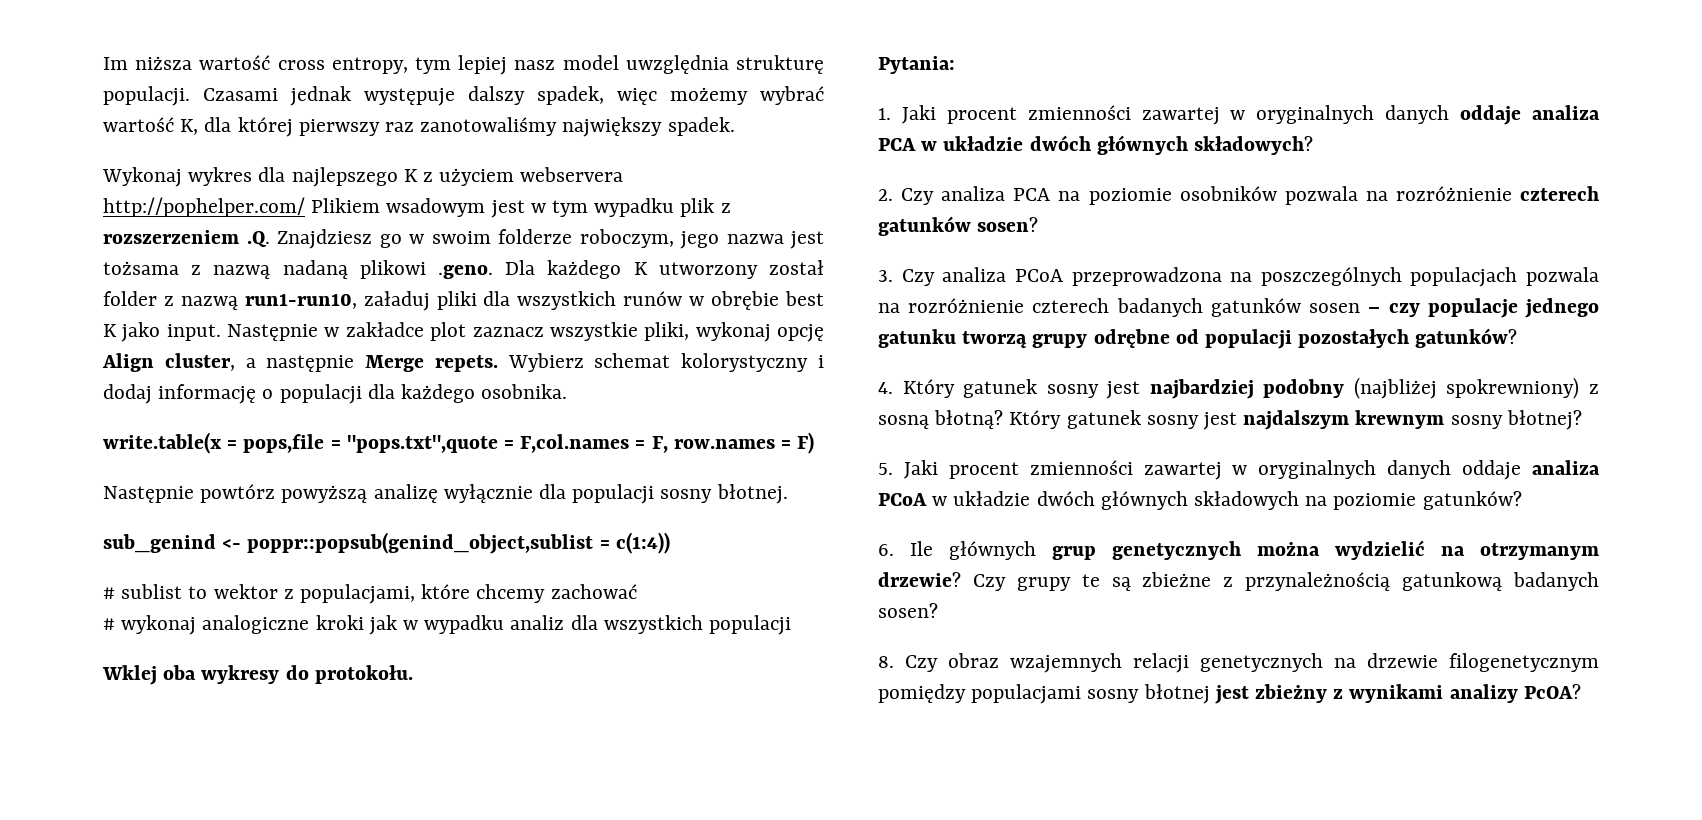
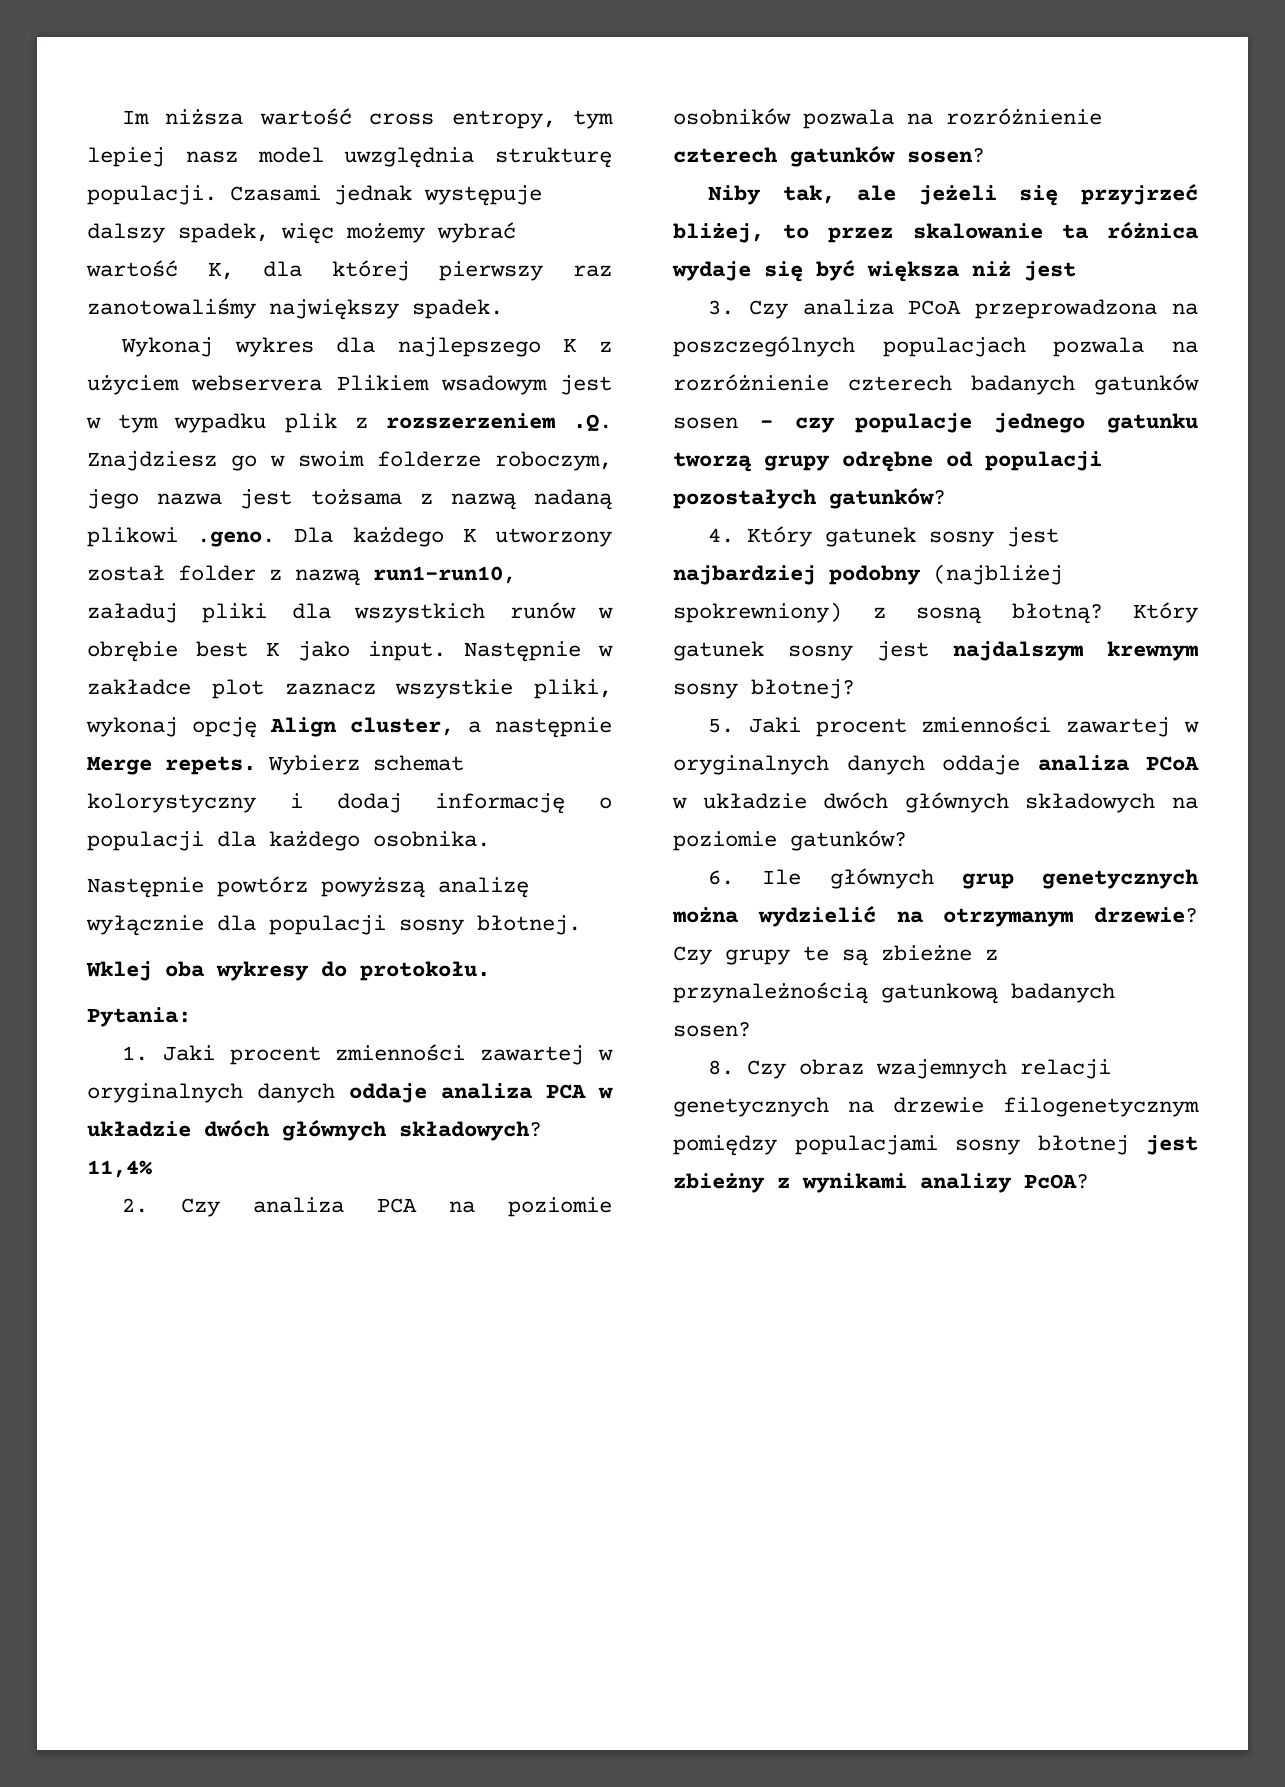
[103,197,305,217] http://pophelper.com/ -> (323, 383) none
[103,432,815,454] // write.table(x = pops,file = "pops.txt",quote = F,col.names = F, row.names = F) -> (490, 839) none
[103,532,670,554] [103,584,637,604] [103,615,792,635] // sub_genind <- poppr::popsub(genind_object,sublist = c(1:4)) // # sublist to wektor z populacjami, które chcemy zachować // # wykonaj analogiczne kroki jak w wypadku analiz dla wszystkich populacji -> (581, 925) none
(1314, 145) none -> [87,1160,152,1178] 11,4%
(1039, 224) none -> [708,183,1198,206] [673,221,1198,243] [672,259,1076,282] // Niby tak, ale jeżeli się przyjrzeć bliżej, to przez skalowanie ta różnica wydaje się być większa niż jest

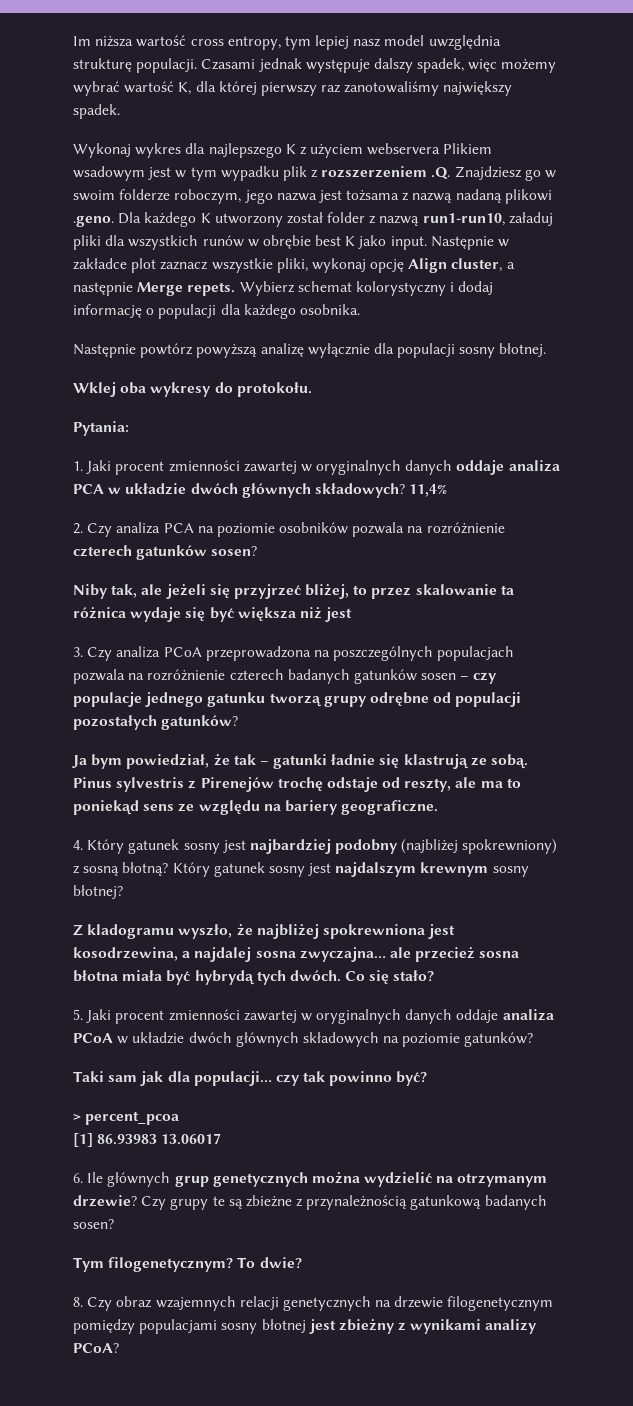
(946, 498) none -> [72,754,529,769] [73,777,521,792] [73,800,439,815] // Ja bym powiedział, że tak – gatunki ładnie się klastrują ze sobą. Pinus sylvestris z Pirenejów trochę odstaje od reszty, ale ma to poniekąd sens ze względu na bariery geograficzne.
(855, 689) none -> [73,924,456,939] [73,947,520,962] [73,970,435,985] // Z kladogramu wyszło, że najbliżej spokrewniona jest kosodrzewina, a najdalej sosna zwyczajna… ale przecież sosna błotna miała być hybrydą tych dwóch. Co się stało?
(907, 840) none -> [73,1071,428,1086] [73,1111,180,1125] [73,1133,222,1147] // Taki sam jak dla populacji… czy tak powinno być? // > percent_pcoa // [1] 86.93983 13.06017
(751, 1029) none -> [73,1257,302,1272] // Tym filogenetycznym? To dwie?
[1024,1174,1089,1189] PcOA? -> [73,1343,119,1353] PCoA?

